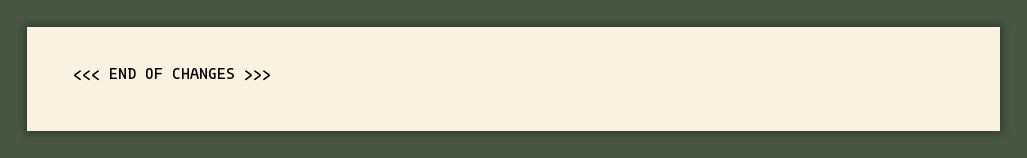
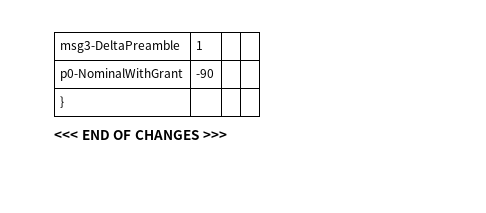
(73, 75) none -> [60,40,181,53] [196,41,204,50] [60,68,184,81] [196,69,215,78] [60,96,65,108] msg3-DeltaPreamble | 1 | | // p0-NominalWithGrant | -90 | | // } | | | //

